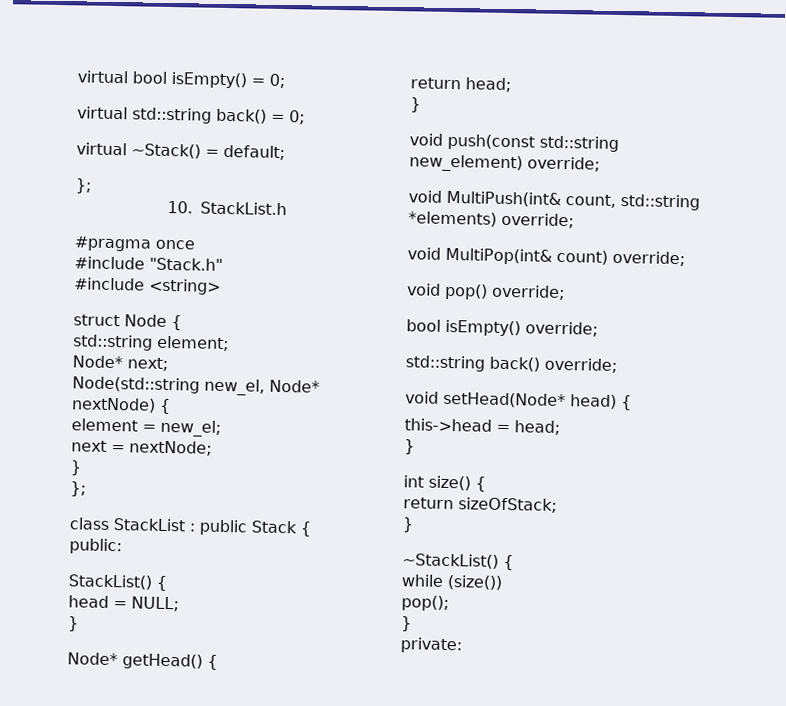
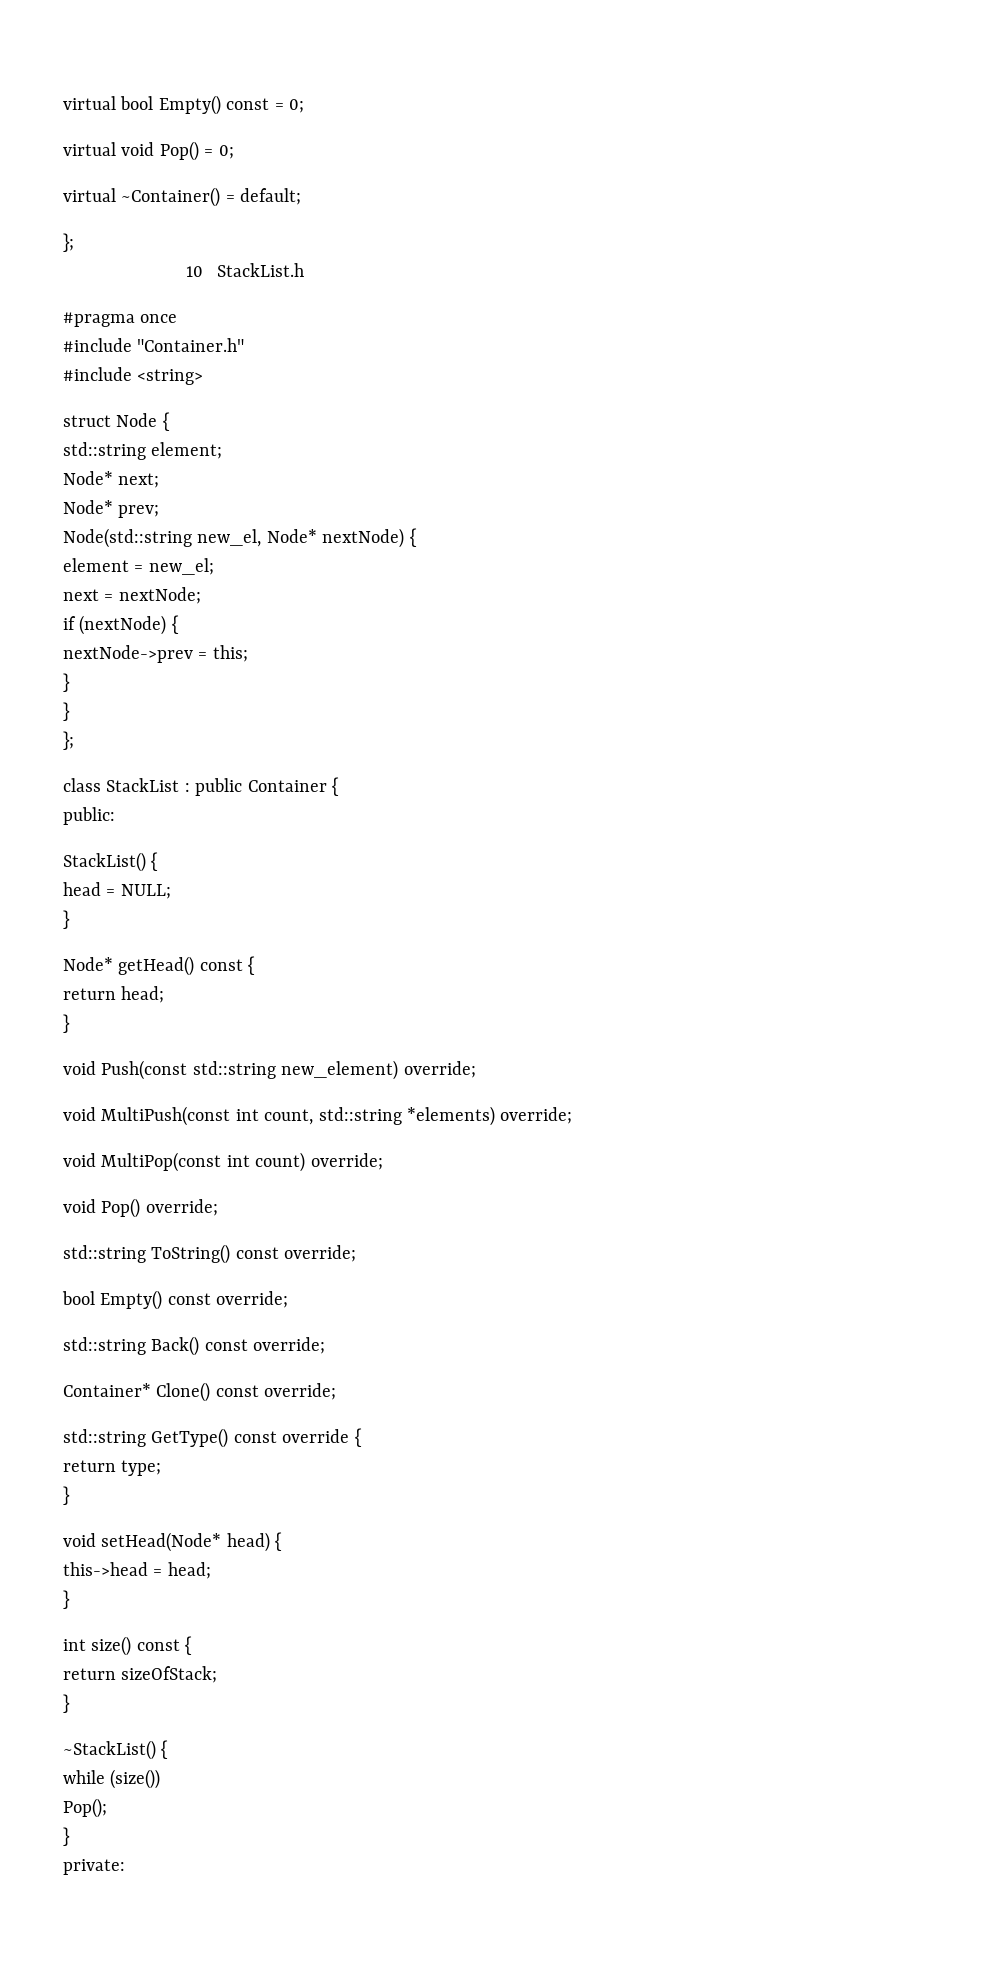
[171,72,285,89] [77,106,305,125] [76,142,201,159] isEmpty() = 0; // virtual std::string back() = 0; // virtual ~Stack() -> [158,95,304,115] [63,141,234,161] [63,187,221,207] Empty() const = 0; // virtual void Pop() = 0; // virtual ~Container()
[167,200,194,214] 10. -> [185,266,203,277] 10
[149,257,223,271] "Stack.h" -> [137,338,245,352] "Container.h"
(168, 364) none -> [63,500,160,518] // Node* prev;
(212, 448) none -> [63,615,179,635] [63,645,248,663] [63,673,70,692] // if (nextNode) { // nextNode->prev = this; // }
[251,520,297,534] Stack -> [247,780,327,792] Container
(203, 661) none -> [199,959,243,971] const
[447,133,535,151] push(const -> [101,1060,188,1080] Push(const
[446,190,561,207] MultiPush(int& -> [101,1106,259,1126] MultiPush(const int
[445,247,552,265] MultiPop(int& -> [101,1152,250,1172] MultiPop(const int
[444,283,488,300] pop() -> [101,1198,218,1218] [63,1244,279,1264] Pop() override; // std::string ToString() const
[445,319,598,337] [405,355,617,373] isEmpty() override; // std::string back() override; -> [100,1290,289,1310] [63,1336,326,1356] [63,1382,337,1402] [63,1428,362,1448] [63,1460,162,1476] [63,1486,70,1505] Empty() const override; // std::string Back() const override; // Container* Clone() const override; // std::string GetType() const override { // return type; // }
(471, 483) none -> [136,1639,180,1651] const
[401,595,449,612] pop(); -> [63,1798,107,1818] Pop();

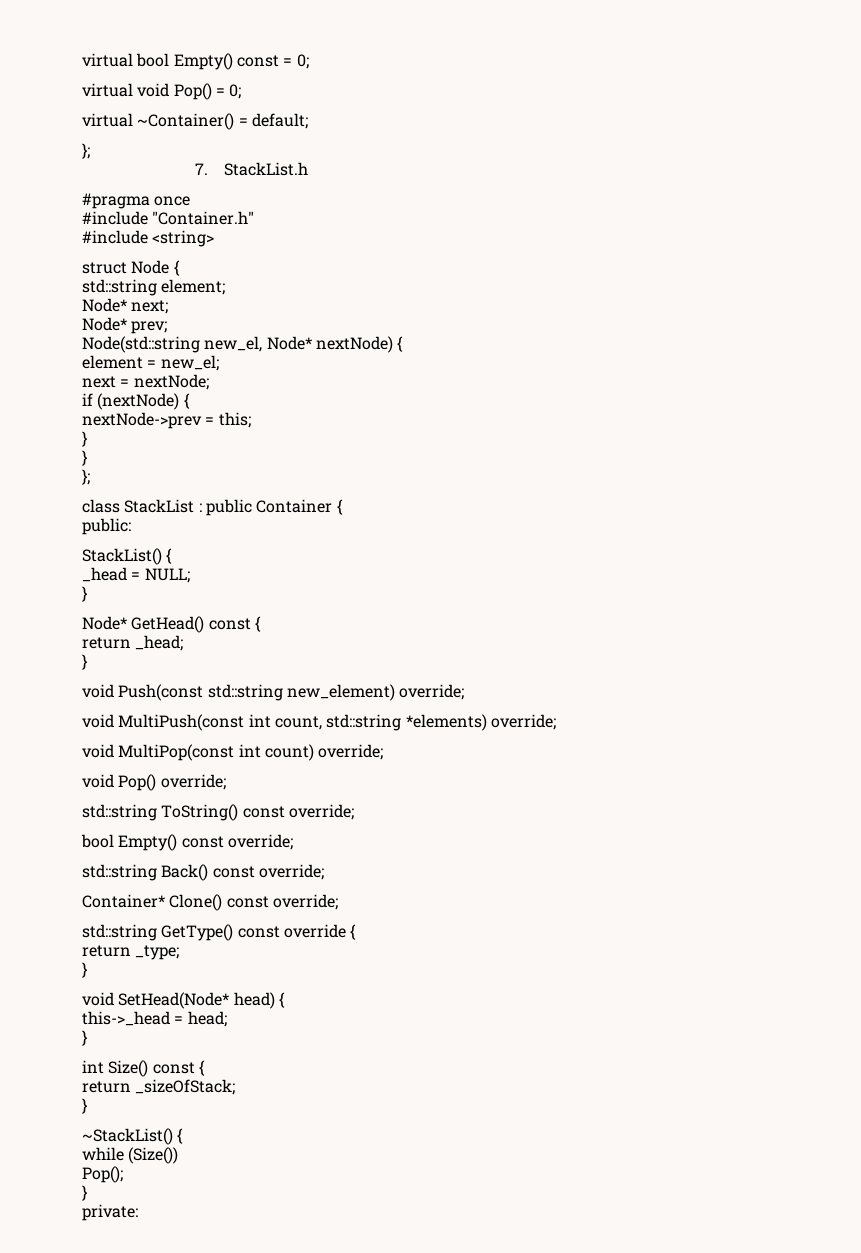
[185,266,203,277] 10 -> [195,163,209,175] 7.
[63,882,101,896] head -> [82,567,127,582] _head
[118,956,256,976] [63,986,165,1003] getHead() const { // return head; -> [131,616,261,633] [82,635,184,651] GetHead() const { // return _head;
[121,1460,162,1476] [63,1486,70,1505] [63,1532,222,1552] type; // } // void setHead(Node* -> [135,945,180,960] [82,962,87,978] [82,992,230,1009] _type; // } // void SetHead(Node*
[63,1562,148,1576] this->head -> [82,1011,170,1026] this->_head
[91,1636,193,1656] [63,1666,218,1683] size() const { // return sizeOfStack; -> [108,1060,205,1077] [82,1079,236,1095] Size() const { // return _sizeOfStack;
[110,1769,161,1789] (size()) -> [128,1147,179,1164] (Size())

